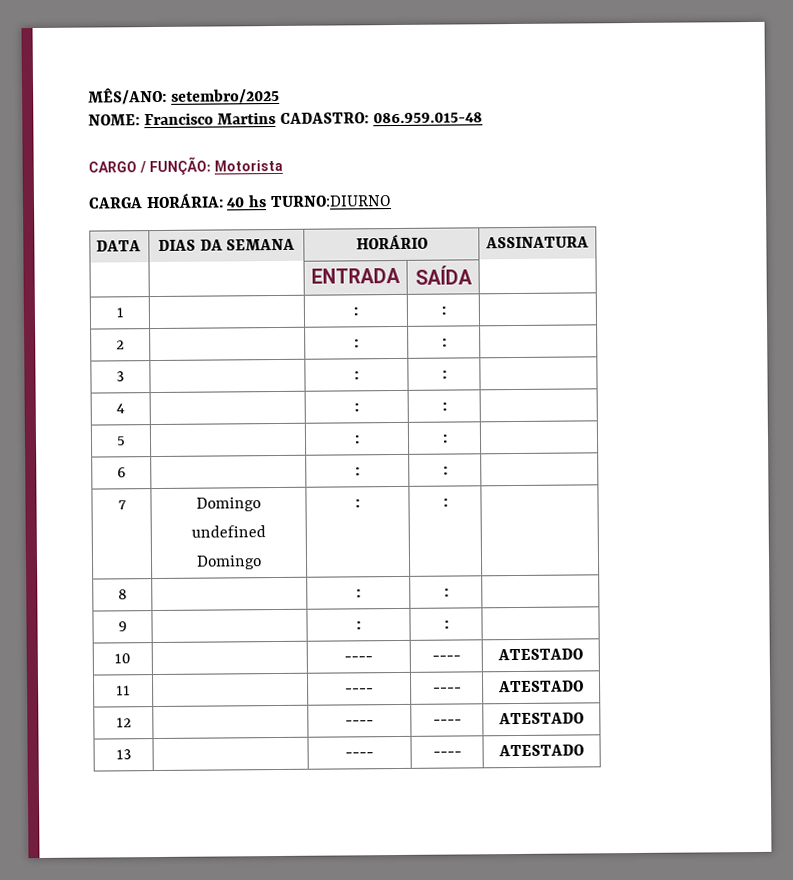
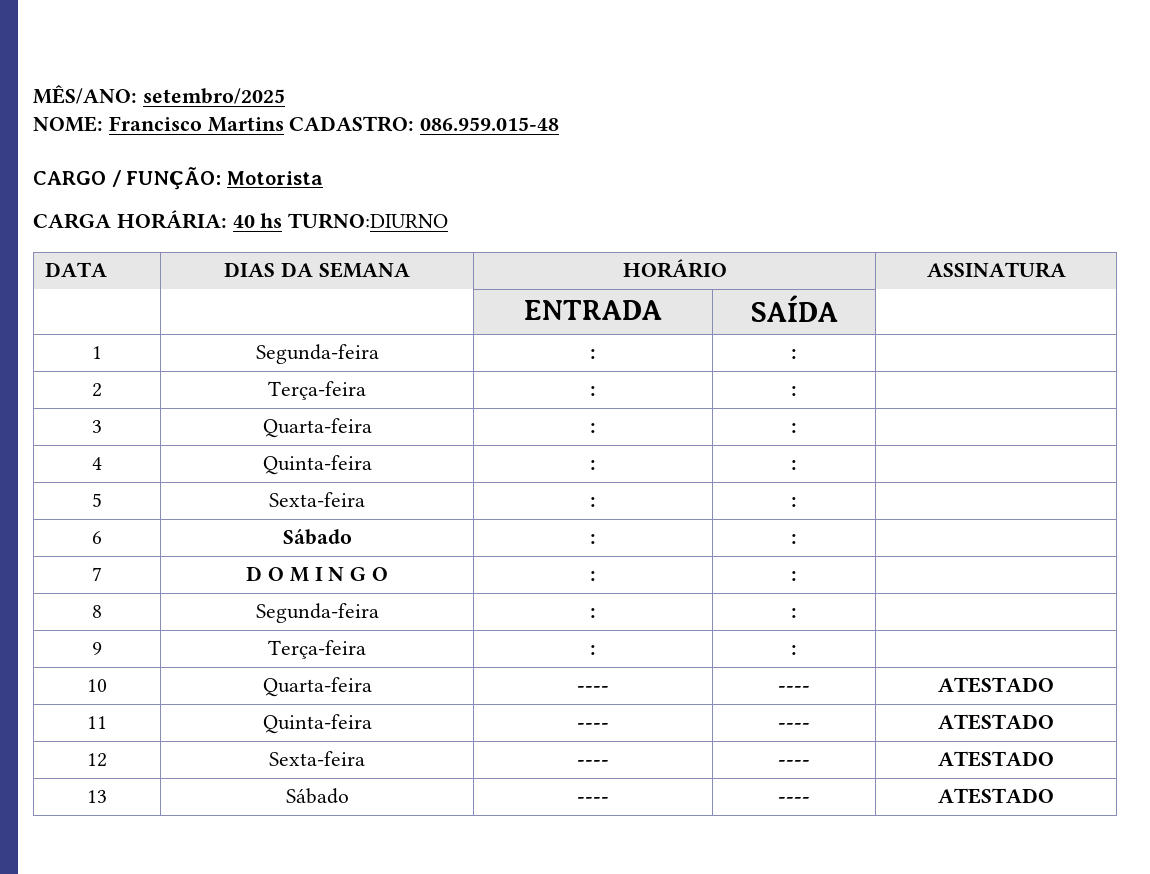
(124, 312) none -> [255,344,379,364] Segunda-feira
(125, 345) none -> [268,381,366,400] Terça-feira
(125, 376) none -> [262,418,372,438] Quarta-feira
(125, 408) none -> [262,455,372,475] Quinta-feira
(126, 441) none -> [269,492,365,507] Sexta-feira
(126, 472) none -> [282,529,352,545] Sábado
[196,497,261,512] [191,525,266,538] [196,555,262,570] Domingo // undefined // Domingo -> [246,566,388,582] D O M I N G O
(127, 594) none -> [255,603,379,623] Segunda-feira
(127, 626) none -> [268,640,366,659] Terça-feira
(131, 658) none -> [262,677,372,697] Quarta-feira
(131, 690) none -> [262,714,372,734] Quinta-feira
(132, 722) none -> [269,751,365,766] Sexta-feira
(132, 754) none -> [285,788,349,804] Sábado

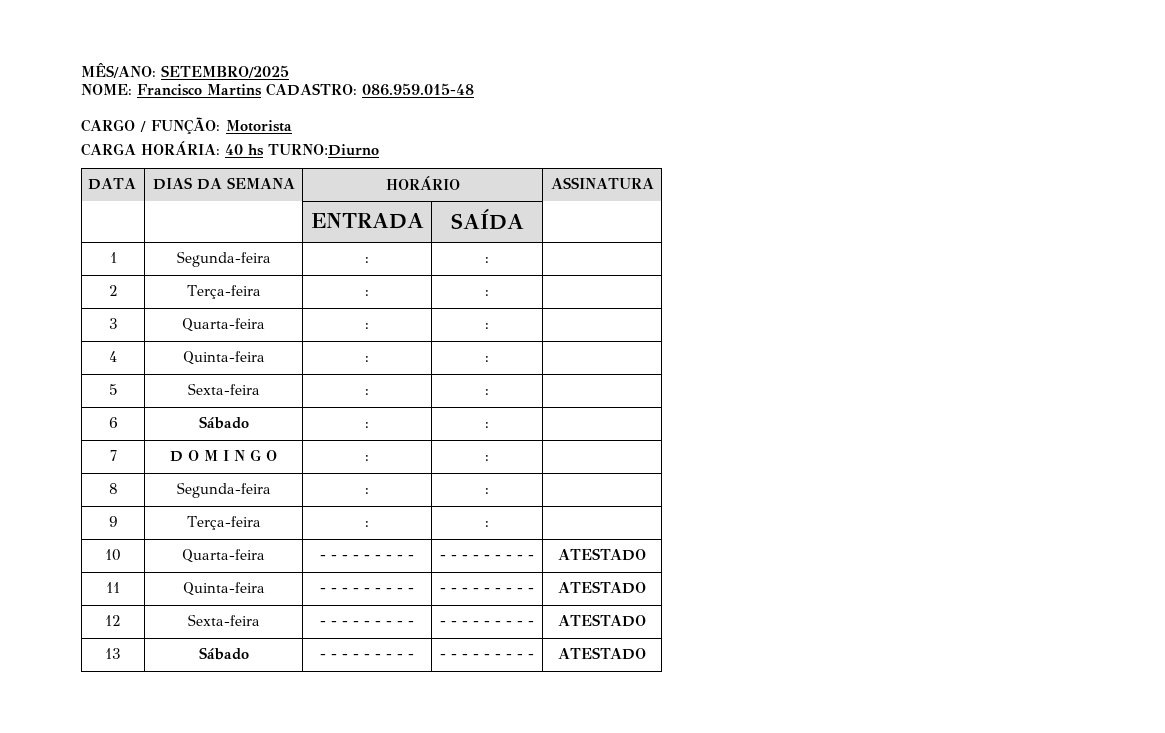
[142,88,285,104] setembro/2025 -> [161,65,289,78] SETEMBRO/2025
[288,213,449,229] TURNO:DIURNO -> [268,144,379,156] TURNO:Diurno
[577,686,609,692] [778,686,810,692] [938,677,1054,693] [87,716,107,729] [262,714,372,734] [577,723,609,729] [778,723,810,729] [938,714,1054,730] [87,753,107,767] [269,751,365,766] [577,760,609,766] [778,760,810,766] [938,751,1054,767] [87,790,107,803] [285,788,349,804] [577,797,609,803] [778,797,810,803] ---- | ---- | ATESTADO // 11 | Quinta-feira | ---- | ---- | ATESTADO // 12 | Sexta-feira | ---- | ---- | ATESTADO // 13 | Sábado | ---- | ---- -> [320,555,414,560] [440,555,534,560] [557,548,647,561] [106,582,120,593] [182,582,265,596] [320,588,414,593] [440,588,534,593] [557,581,647,594] [105,615,121,626] [187,614,260,626] [320,621,414,626] [440,621,534,626] [557,614,647,627] [105,648,121,659] [198,647,249,660] [320,654,414,659] [440,654,534,659] - - - - - - - - - | - - - - - - - - - | ATESTADO // 11 | Quinta-feira | - - - - - - - - - | - - - - - - - - - | ATESTADO // 12 | Sexta-feira | - - - - - - - - - | - - - - - - - - - | ATESTADO // 13 | Sábado | - - - - - - - - - | - - - - - - - - -

